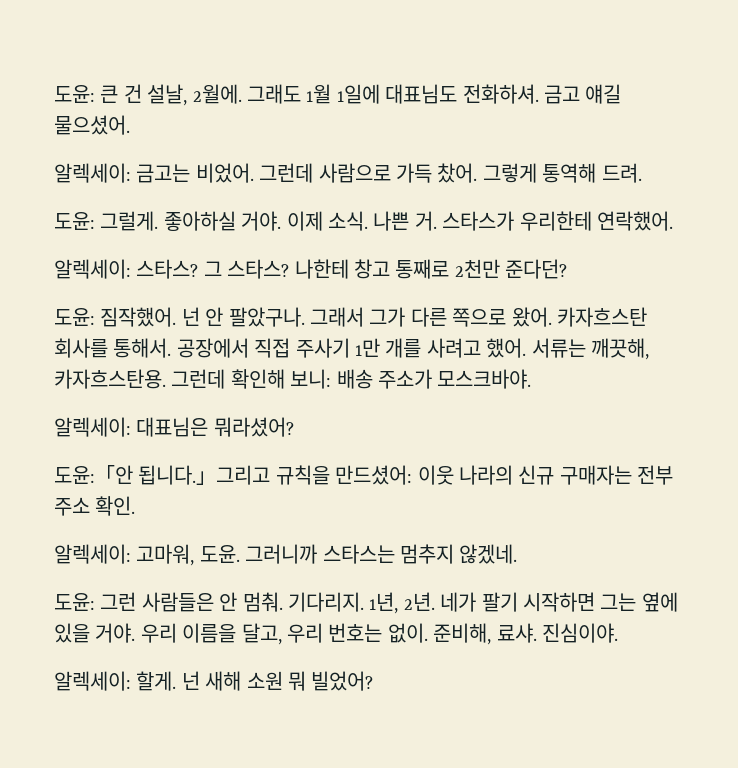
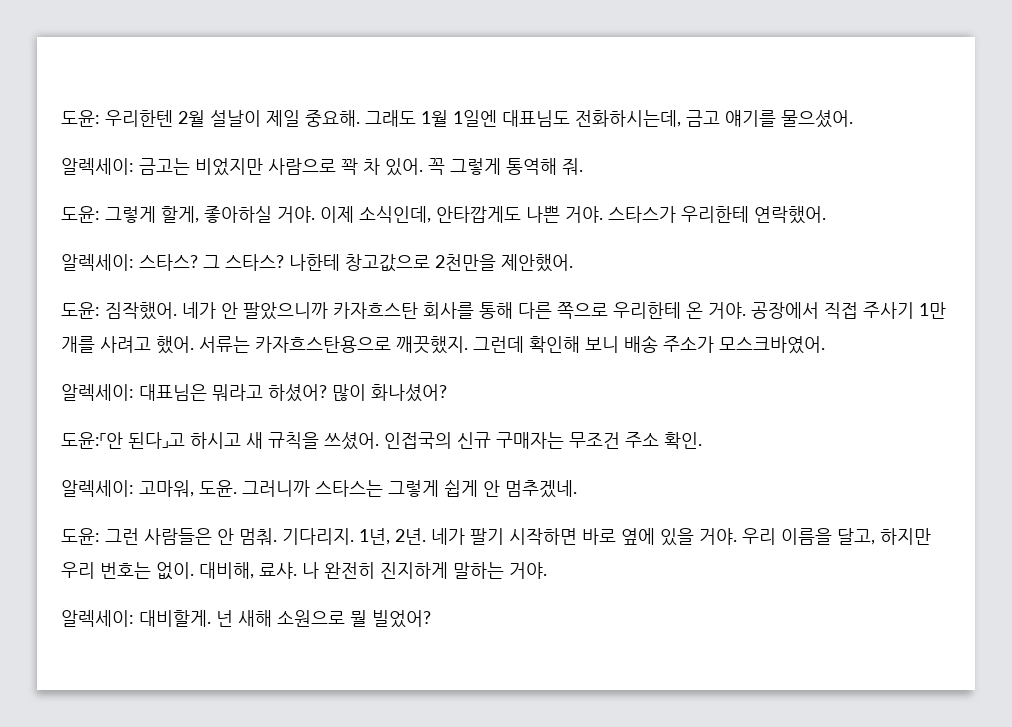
[54,84,622,106] [54,115,130,135] [54,163,478,183] 도윤: 큰 건 설날, 2월에. 그래도 1월 1일에 대표님도 전화하셔. 금고 얘길 물으셨어. // 알렉세이: 금고는 비었어. 그런데 사람으로 가득 찼어. -> [61,110,853,128] [61,158,445,176] 도윤: 우리한텐 2월 설날이 제일 중요해. 그래도 1월 1일엔 대표님도 전화하시는데, 금고 얘기를 물으셨어. // 알렉세이: 금고는 비었지만 사람으로 꽉 차 있어. 꼭
[601,163,642,183] [54,211,159,231] 드려. // 도윤: 그럴게. -> [562,158,583,175] [61,206,199,223] 줘. // 도윤: 그렇게 할게,
[328,211,437,231] 소식. 나쁜 거. -> [359,206,603,223] 소식인데, 안타깝게도 나쁜 거야.
[354,259,568,279] [54,307,647,327] [54,338,172,358] 창고 통째로 2천만 준다던? // 도윤: 짐작했어. 넌 안 팔았구나. 그래서 그가 다른 쪽으로 왔어. 카자흐스탄 회사를 통해서. -> [345,254,573,272] [61,302,746,320] 창고값으로 2천만을 제안했어. // 도윤: 짐작했어. 네가 안 팔았으니까 카자흐스탄 회사를 통해 다른 쪽으로 우리한테 온 거야.
[590,338,649,360] [54,369,166,389] 깨끗해, 카자흐스탄용. -> [255,336,468,354] 카자흐스탄용으로 깨끗했지.
[290,369,332,389] 보니: -> [585,336,619,353] 보니
[437,369,532,389] 모스크바야. -> [719,336,825,354] 모스크바였어.
[213,417,294,437] 뭐라셨어? -> [212,384,447,402] 뭐라고 하셨어? 많이 화나셨어?
[138,465,513,485] 됩니다.」그리고 규칙을 만드셨어: 이웃 나라의 -> [128,432,452,450] 된다」고 하시고 새 규칙을 쓰셨어. 인접국의
[637,465,674,485] 전부 -> [569,432,620,449] 무조건
[400,544,518,564] 멈추지 않겠네. -> [388,480,577,498] 그렇게 쉽게 안 멈추겠네.
[600,593,637,611] 그는 -> [582,528,616,545] 바로
(282, 634) none -> [880,528,931,545] 하지만
[433,623,618,645] [54,671,177,691] 준비해, 료샤. 진심이야. // 알렉세이: 할게. -> [199,562,547,579] [61,610,211,627] 대비해, 료샤. 나 완전히 진지하게 말하는 거야. // 알렉세이: 대비할게.
[246,671,306,691] 소원 뭐 -> [277,610,367,627] 소원으로 뭘

